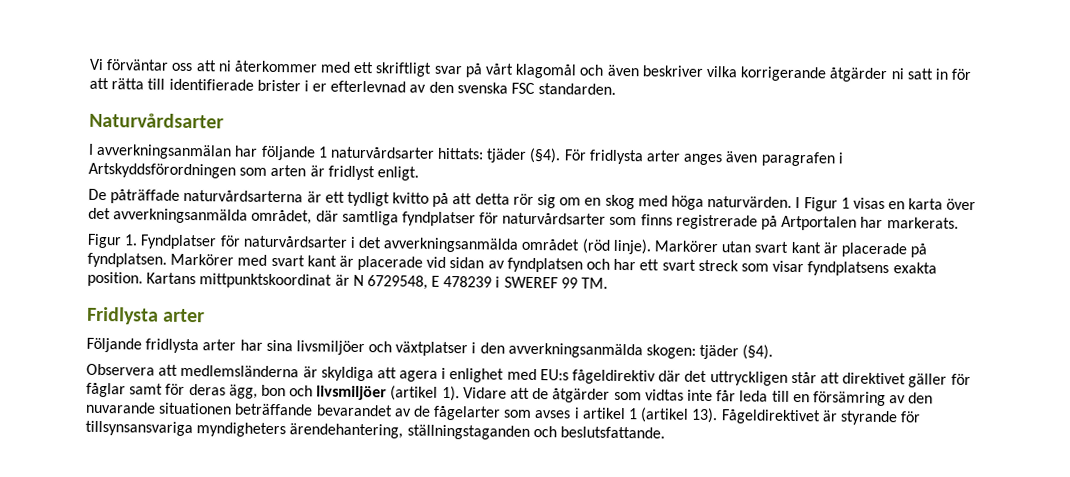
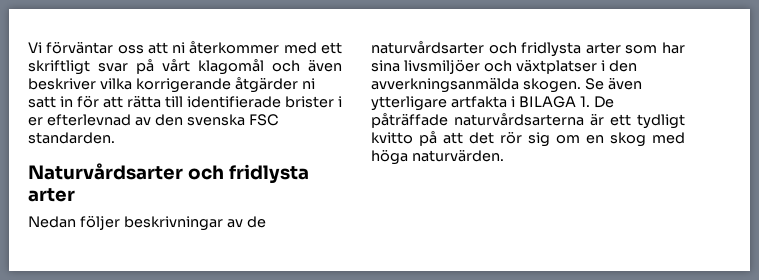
[88,143,844,167] [88,162,419,181] // I avverkningsanmälan har följande 1 naturvårdsarter hittats: tjäder (§4). För fridlysta arter anges även paragrafen i Artskyddsförordningen som arten är fridlyst enligt. // -> [187,164,309,184] [28,188,75,202] [28,215,266,231] [371,41,685,57] [371,59,637,74] [371,77,642,93] [371,96,590,111] och fridlysta arter // Nedan följer beskrivningar av de naturvårdsarter och fridlysta arter som har sina livsmiljöer och växtplatser i den avverkningsanmälda skogen. Se även ytterligare artfakta i BILAGA 1.
[474,193,510,205] detta -> [469,132,494,144] det
[795,196,977,212] [88,207,959,231] [87,233,928,258] [87,252,937,277] [87,271,609,290] [86,306,206,325] [86,337,774,360] [86,363,971,388] [86,382,934,407] [85,401,922,426] [85,420,665,440] I Figur 1 visas en karta över det avverkningsanmälda området, där samtliga fyndplatser för naturvårdsarter som finns registrerade på Artportalen har markerats. // Figur 1. Fyndplatser för naturvårdsarter i det avverkningsanmälda området (röd linje). Markörer utan svart kant är placerade på fyndplatsen. Markörer med svart kant är placerade vid sidan av fyndplatsen och har ett svart streck som visar fyndplatsens exakta position. Kartans mittpunktskoordinat är N 6729548, E 478239 i SWEREF 99 TM. // Fridlysta arter // Följande fridlysta arter har sina livsmiljöer och växtplatser i den avverkningsanmälda skogen: tjäder (§4). // Observera att medlemsländerna är skyldiga att agera i enlighet med EU:s fågeldirektiv där det uttryckligen står att direktivet gäller för fåglar samt för deras ägg, bon och livsmiljöer (artikel 1). Vidare att de åtgärder som vidtas inte får leda till en försämring av den nuvarande situationen beträffande bevarandet av de fågelarter som avses i artikel 1 (artikel 13). Fågeldirektivet är styrande för tillsynsansvariga myndigheters ärendehantering, ställningstaganden och beslutsfattande. -> (504, 155) none

